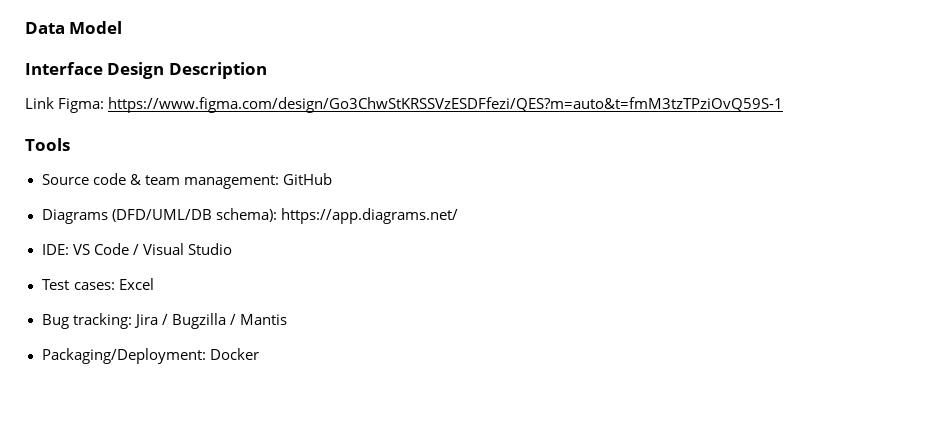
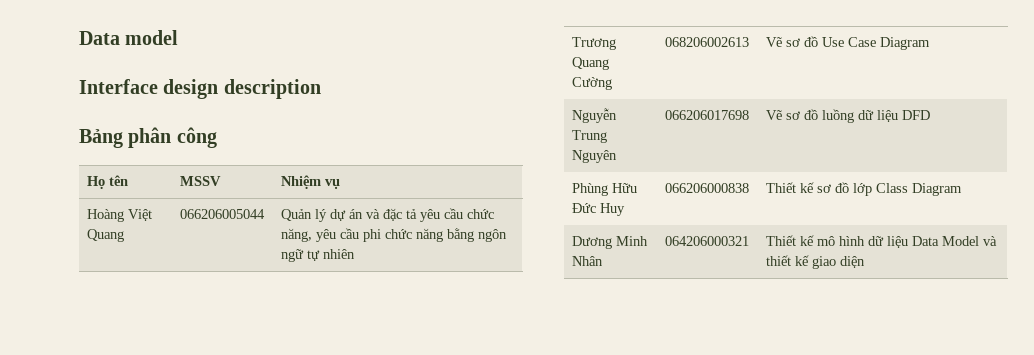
[25,21,123,34] [25,62,267,79] [25,97,784,113] [25,138,70,151] [41,173,332,189] [41,208,458,224] [41,243,232,255] [41,278,154,290] [41,313,287,329] [41,348,259,364] Data Model // Interface Design Description // Link Figma: https://www.figma.com/design/Go3ChwStKRSSVzESDFfezi/QES?m=auto&t=fmM3tzTPziOvQ59S-1 // Tools // Source code & team management: GitHub // Diagrams (DFD/UML/DB schema): https://app.diagrams.net/ // IDE: VS Code / Visual Studio // Test cases: Excel // Bug tracking: Jira / Bugzilla / Mantis // Packaging/Deployment: Docker -> [79,30,179,45] [79,79,321,99] [79,127,217,148] [87,175,129,189] [180,176,222,186] [281,175,341,189] [87,209,153,222] [87,229,125,242] [180,209,266,219] [281,208,495,222] [281,228,508,242] [281,249,356,262] [572,37,617,50] [572,57,610,70] [572,77,613,90] [665,37,750,47] [766,36,931,50] [572,108,618,123] [572,130,608,143] [572,150,618,163] [665,110,750,120] [766,109,931,123] [572,183,638,196] [572,203,626,216] [665,183,750,193] [766,182,963,196] [572,236,649,249] [572,256,604,266] [665,236,750,246] [766,235,998,248] [766,255,866,269] Data model // Interface design description // Bảng phân công // Họ tên | MSSV | Nhiệm vụ // Hoàng Việt Quang | 066206005044 | Quản lý dự án và đặc tả yêu cầu chức năng, yêu cầu phi chức năng bằng ngôn ngữ tự nhiên // Trương Quang Cường | 068206002613 | Vẽ sơ đồ Use Case Diagram // Nguyễn Trung Nguyên | 066206017698 | Vẽ sơ đồ luồng dữ liệu DFD // Phùng Hữu Đức Huy | 066206000838 | Thiết kế sơ đồ lớp Class Diagram // Dương Minh Nhân | 064206000321 | Thiết kế mô hình dữ liệu Data Model và thiết kế giao diện

